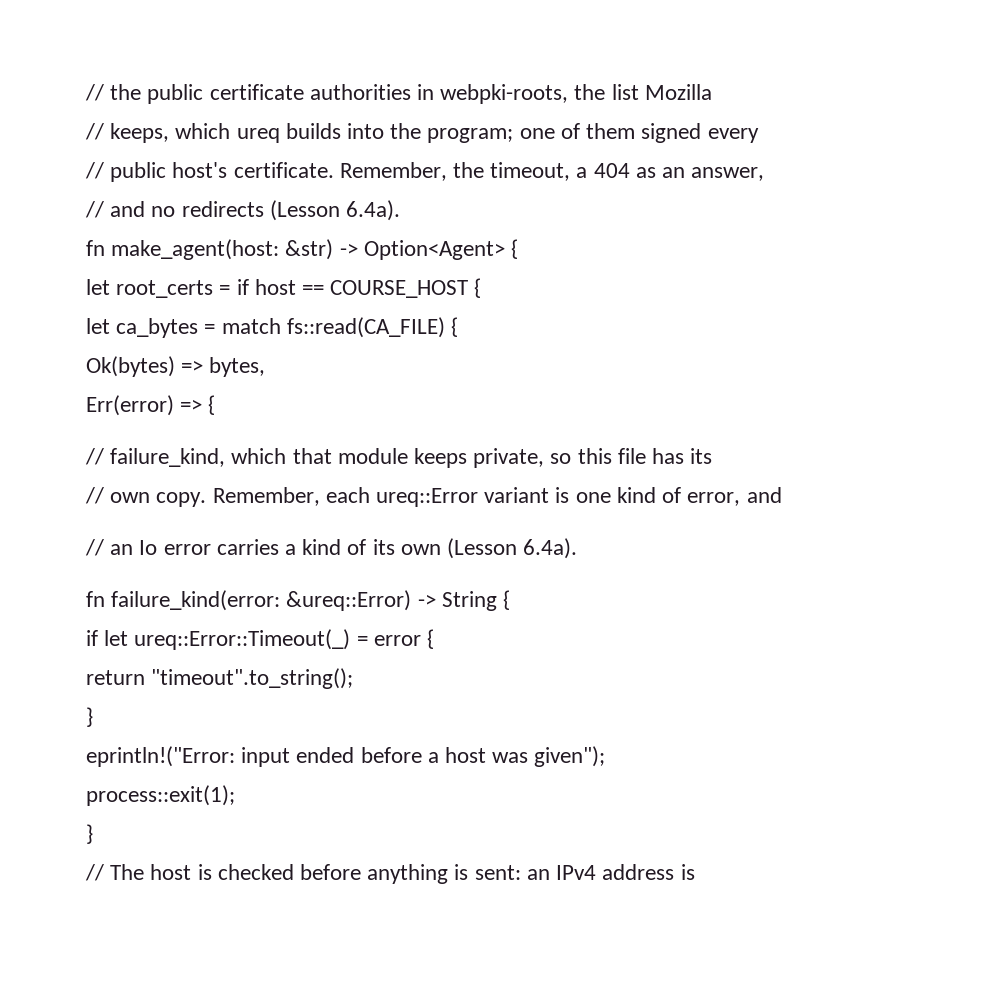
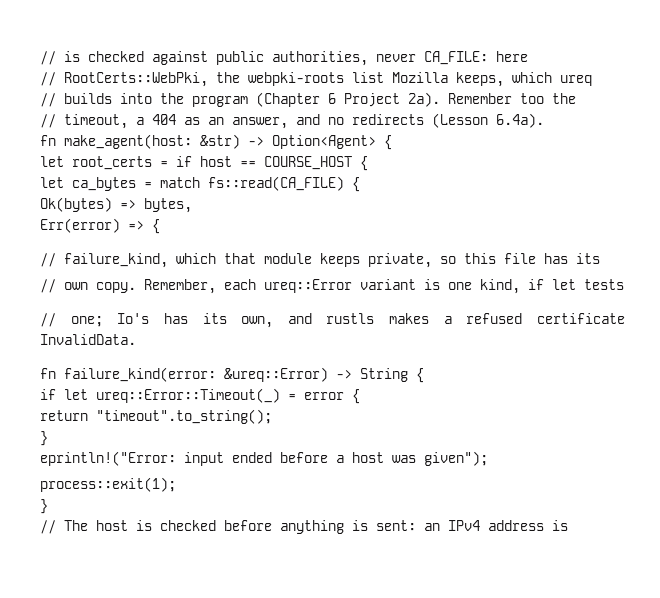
[85,84,606,104] // the public certificate authorities in webpki-roots, the -> [40,51,528,66] [40,72,344,87] // is checked against public authorities, never CA_FILE: here // // RootCerts::WebPki, the webpki-roots
[85,123,104,140] // // -> (448, 77) none
(280, 135) none -> [40,93,56,107] // //
[427,123,759,143] [85,162,485,182] program; one of them signed every // // public host's certificate. Remember, the -> [192,92,576,107] [40,114,56,128] program (Chapter 6 Project 2a). Remember too the // //
[85,201,104,218] // // -> (288, 123) none
[616,487,782,506] [85,538,578,559] kind of error, and // // an Io error carries a kind of its own (Lesson 6.4a). -> [480,279,624,294] [40,313,625,328] [40,334,136,345] kind, if let tests // // one; Io's has its own, and rustls makes a refused certificate InvalidData.

